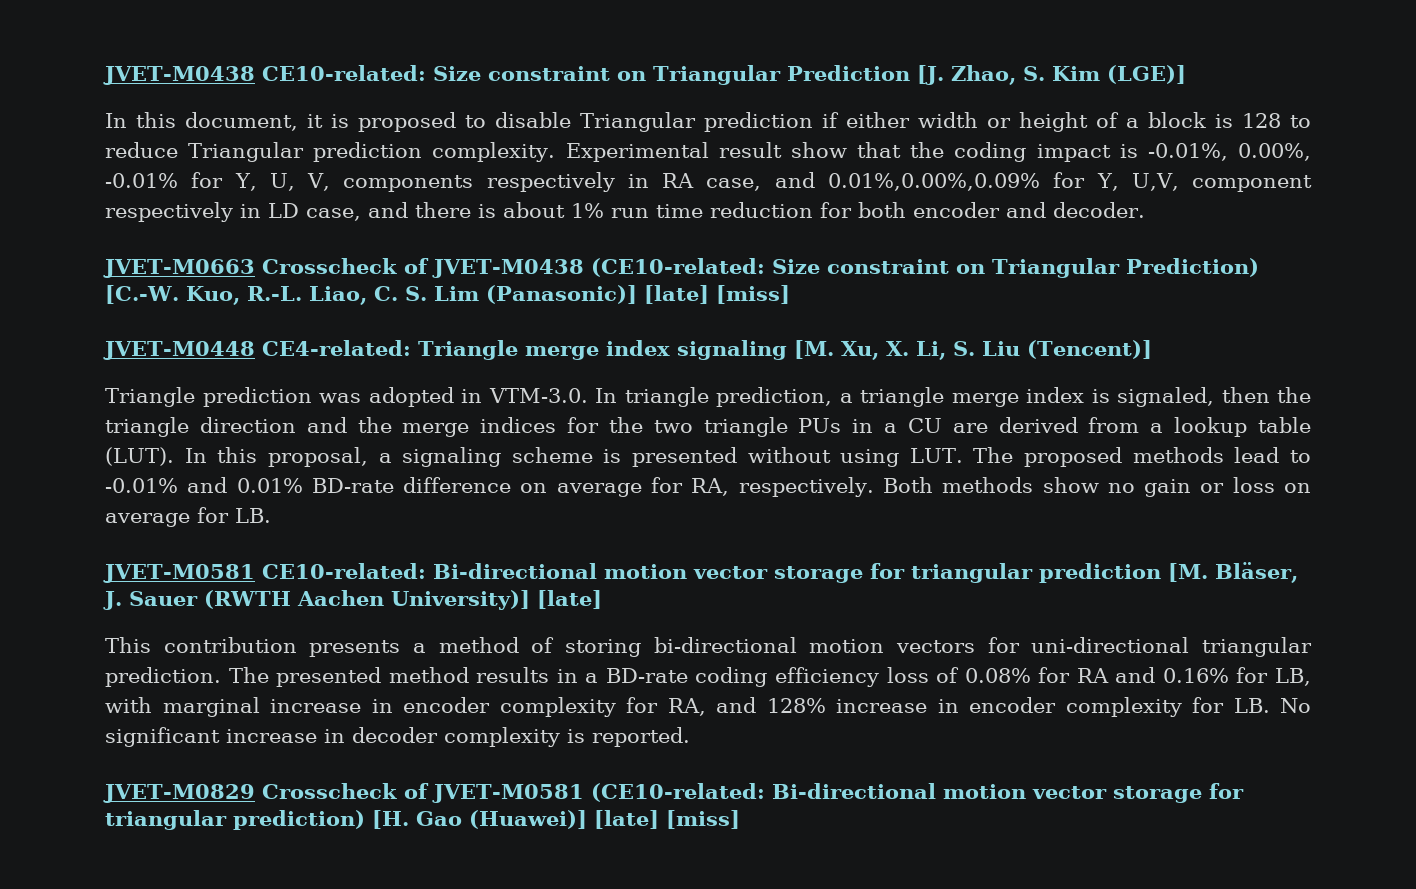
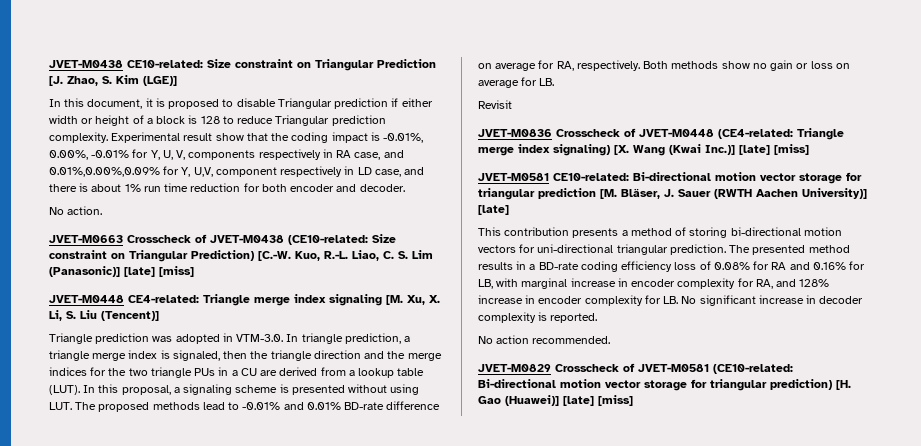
(1145, 210) none -> [49,206,103,215] // No action.
(271, 515) none -> [478,100,512,109] [478,128,844,140] [478,144,809,156] // Revisit // JVET-M0836 Crosscheck of JVET-M0448 (CE4-related: Triangle merge index signaling) [X. Wang (Kwai Inc.)] [late] [miss]
(690, 737) none -> [478,335,611,344] // No action recommended.

